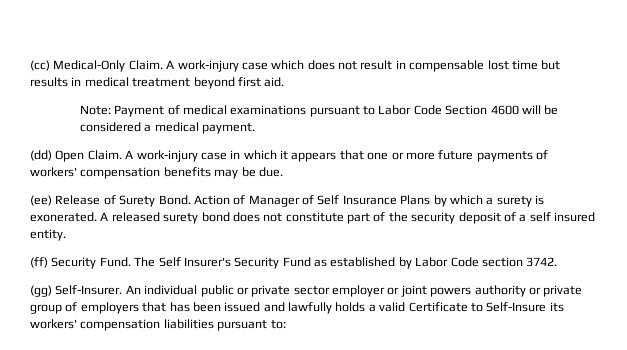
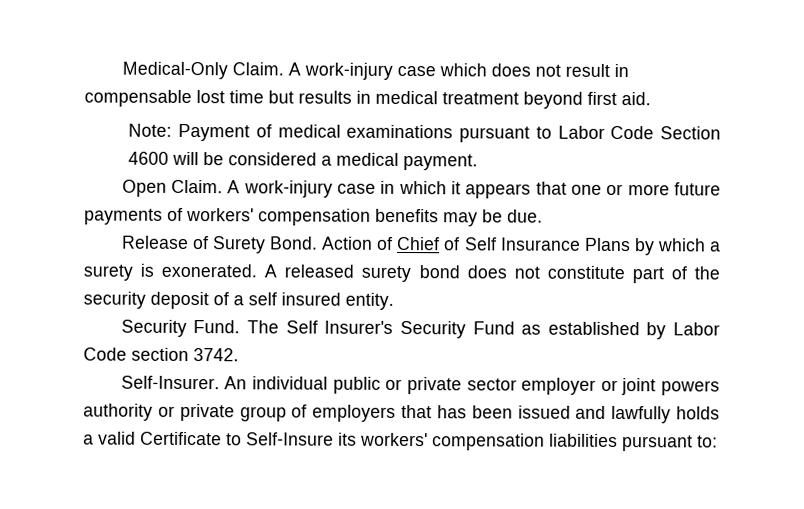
[30,60,50,71] (cc) -> (121, 70) none
[30,150,52,161] (dd) -> (479, 162) none
[30,195,52,206] (ee) -> (543, 216) none
[248,195,300,207] Manager -> [397,236,441,251] Chief
[30,257,48,268] (ff) -> (394, 301) none
[30,285,52,297] (gg) -> (239, 355) none

